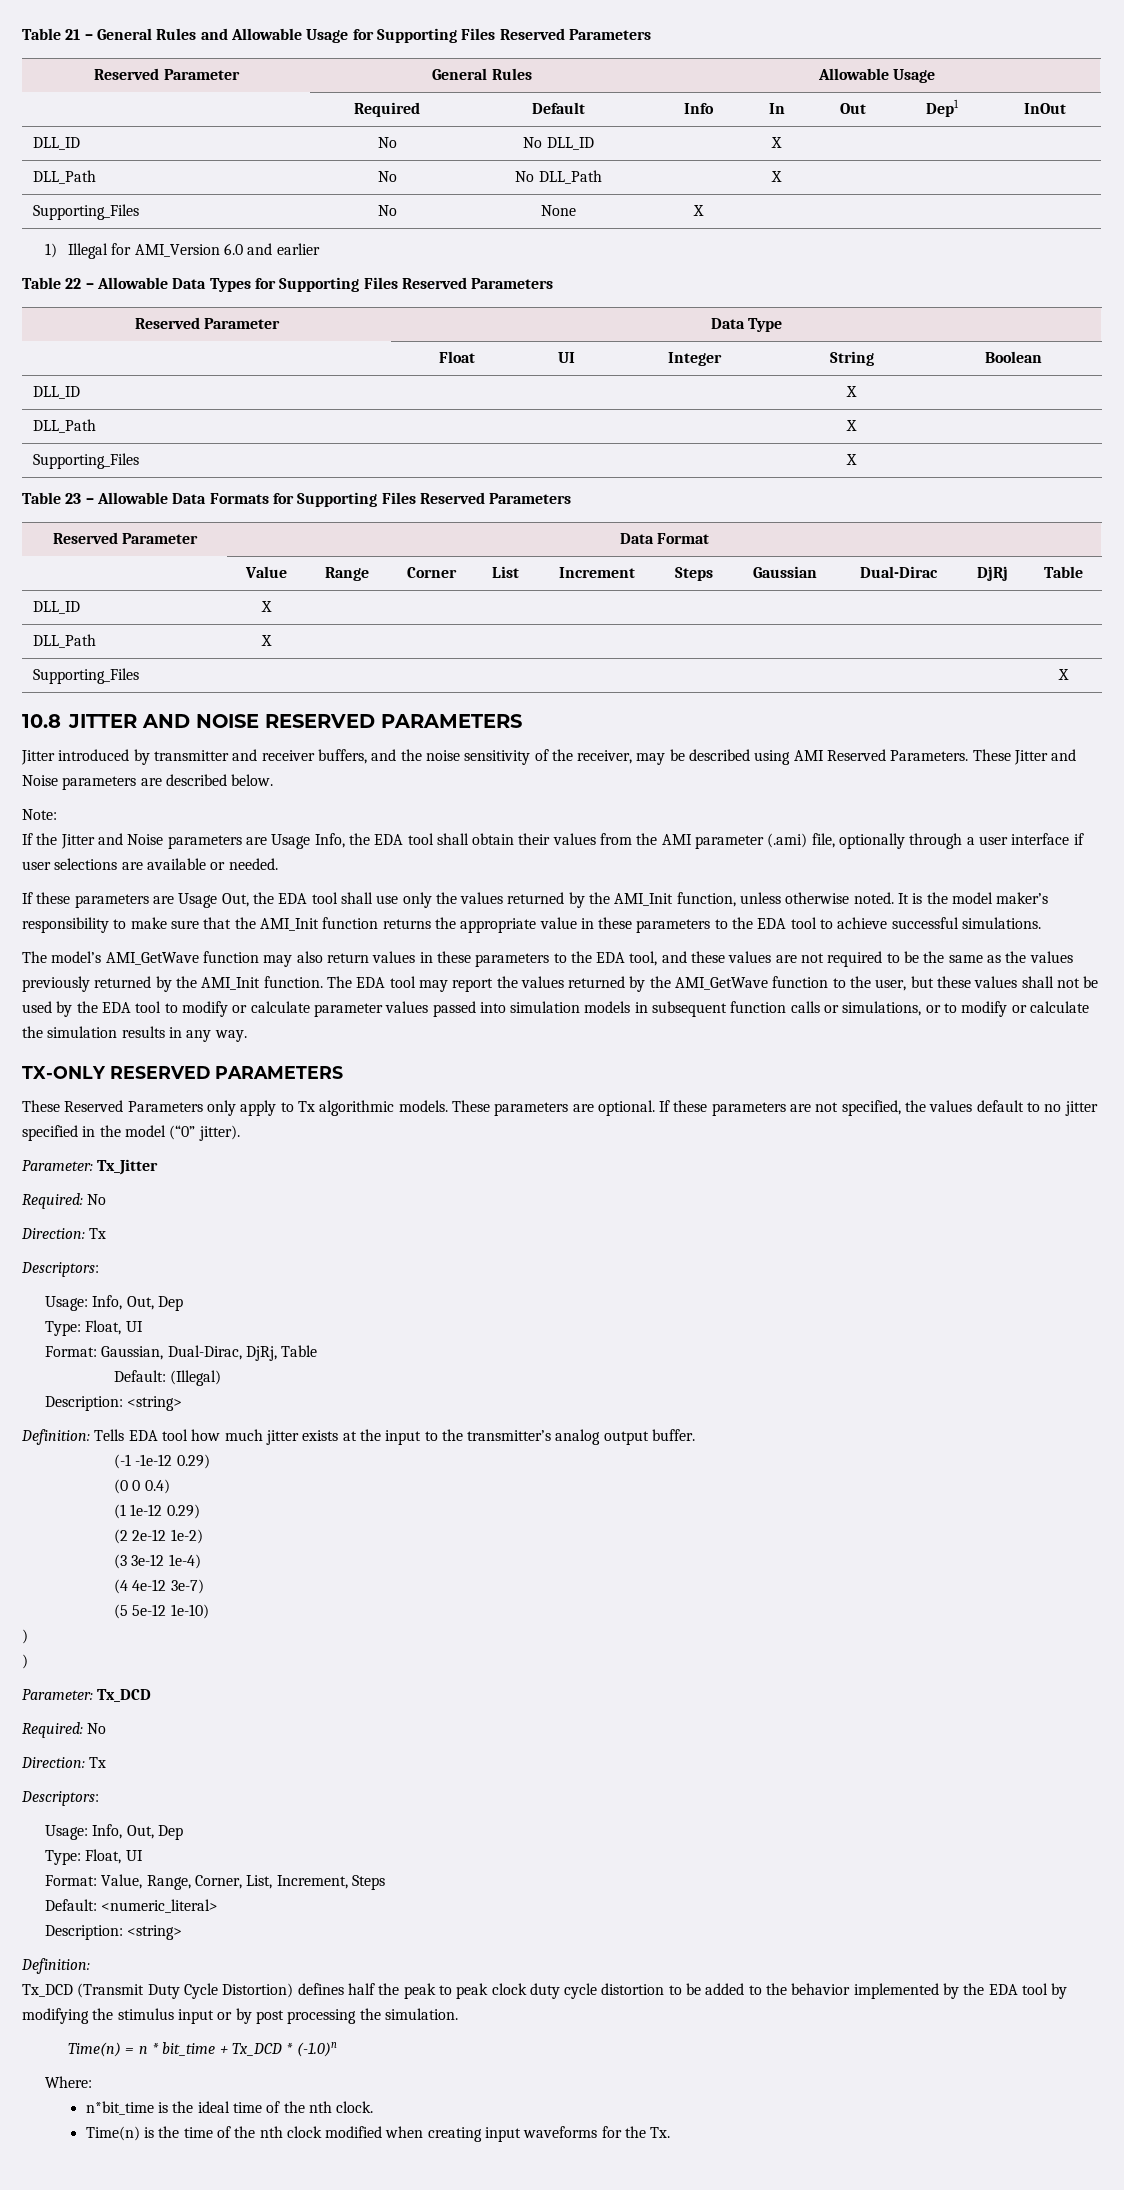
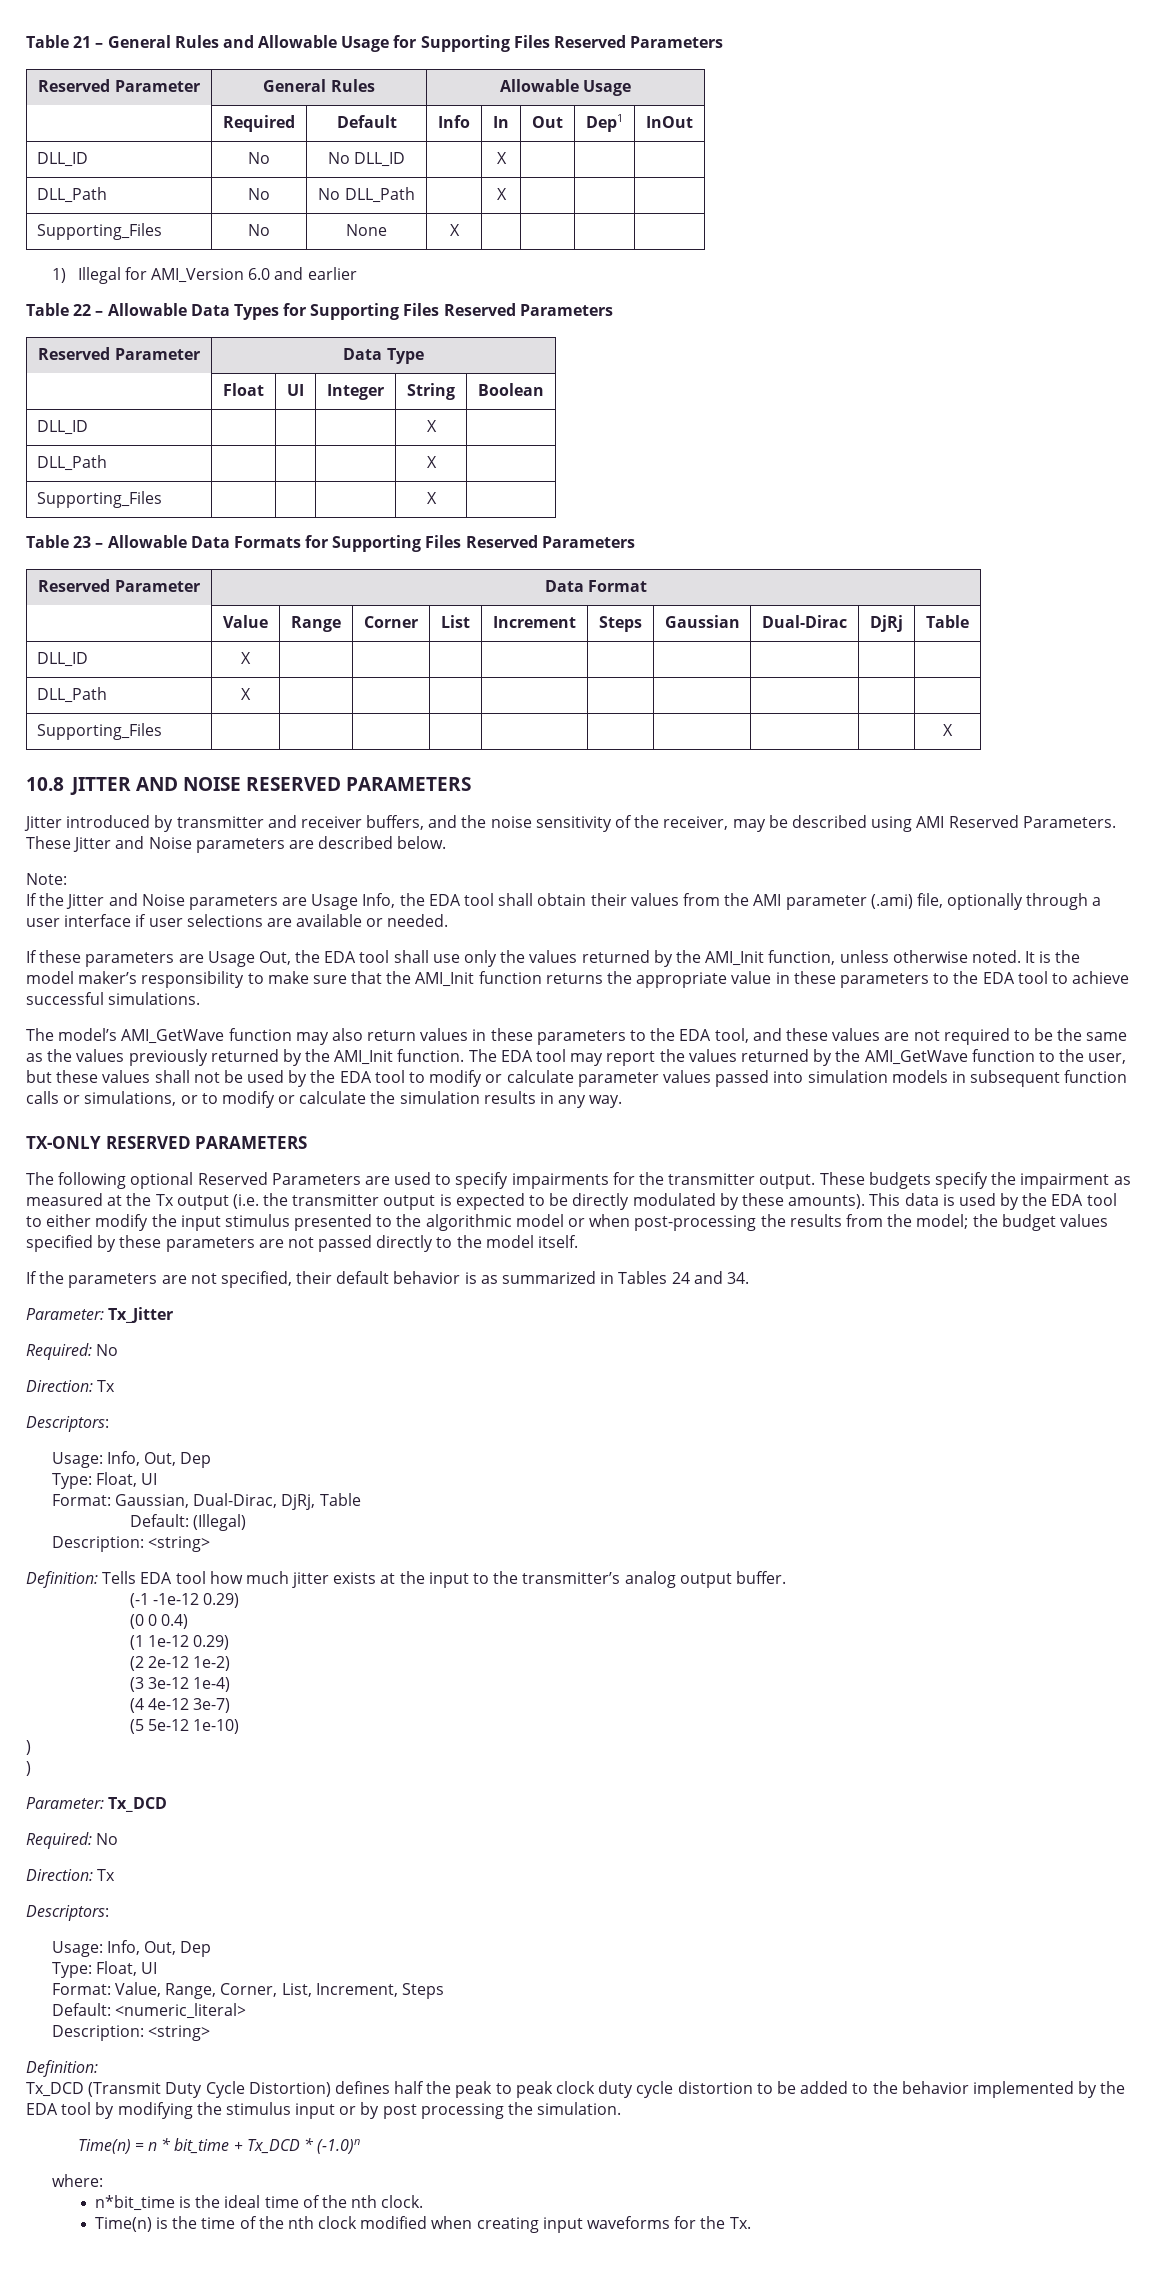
[22,1100,1098,1116] [22,1125,240,1141] These Reserved Parameters only apply to Tx algorithmic models. These parameters are optional. If these parameters are not specified, the values default to no jitter specified in the model (“0” jitter). -> [26,1172,1131,1189] [26,1193,1117,1210] [26,1214,1108,1231] [26,1235,579,1252] [26,1271,749,1288] The following optional Reserved Parameters are used to specify impairments for the transmitter output. These budgets specify the impairment as measured at the Tx output (i.e. the transmitter output is expected to be directly modulated by these amounts). This data is used by the EDA tool to either modify the input stimulus presented to the algorithmic model or when post-processing the results from the model; the budget values specified by these parameters are not passed directly to the model itself. // If the parameters are not specified, their default behavior is as summarized in Tables 24 and 34.
[44,2076,92,2088] Where: -> [51,2174,103,2187] where:

